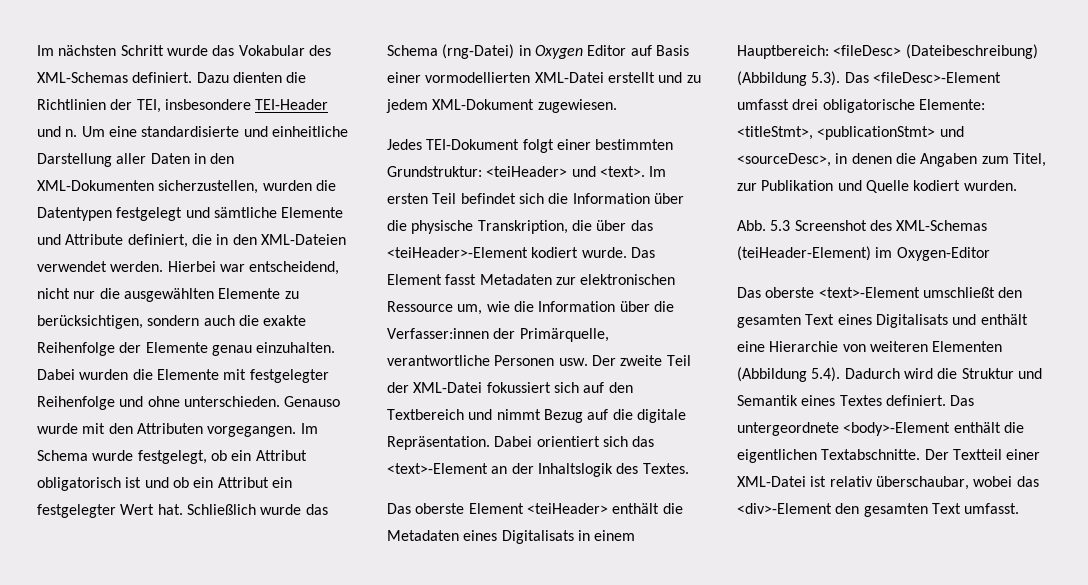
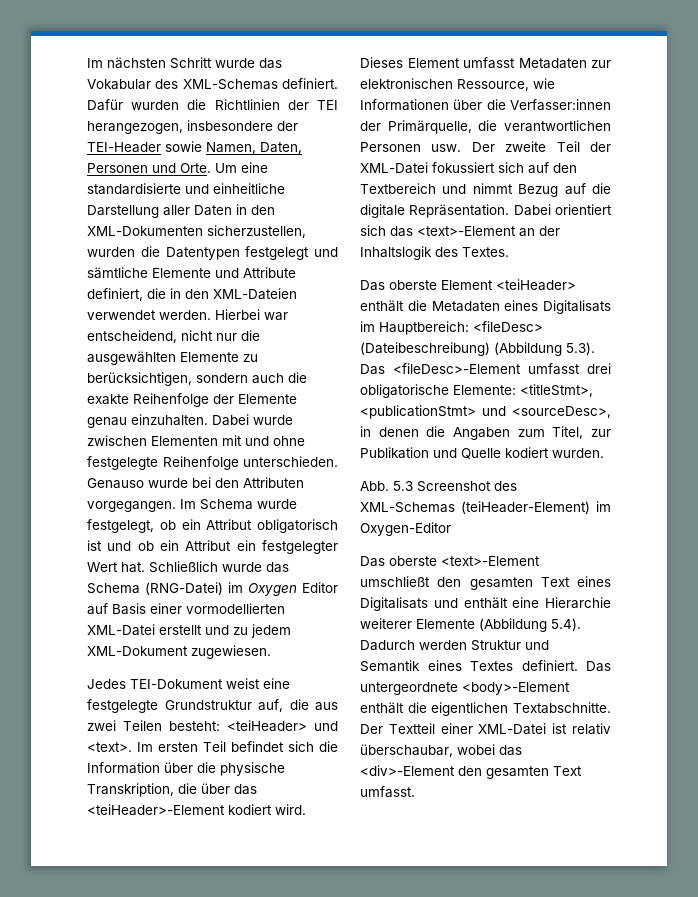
[196,72,282,83] Dazu dienten -> [87,99,180,111] Dafür wurden
[136,99,329,113] [37,126,78,137] TEI, insbesondere TEI-Header und n. -> [317,100,338,110] [87,120,298,134] [87,141,302,154] [87,163,211,173] TEI herangezogen, insbesondere der TEI-Header sowie Namen, Daten, Personen und Orte.
[79,369,329,383] [37,396,180,410] wurden die Elemente mit festgelegter Reihenfolge und ohne -> [253,415,293,425] [87,435,305,446] [87,456,239,470] wurde zwischen Elementen mit und ohne festgelegte Reihenfolge
[82,423,106,434] mit -> [192,477,211,488] bei
[442,44,531,59] (rng-Datei) in -> [145,582,243,595] (RNG-Datei) im
[522,139,674,153] [387,166,482,177] folgt einer bestimmten Grundstruktur: -> [226,678,290,689] [87,699,338,713] [87,720,220,731] weist eine festgelegte Grundstruktur auf, die aus zwei Teilen besteht:
[581,247,655,258] [387,274,676,285] [387,301,616,315] wurde. Das Element fasst Metadaten zur elektronischen Ressource um, wie die Information -> [275,804,306,815] [360,57,611,69] [360,78,555,91] [360,99,449,111] wird. Dieses Element umfasst Metadaten zur elektronischen Ressource, wie Informationen
[387,355,490,366] verantwortliche -> [478,120,611,132] die verantwortlichen
[577,530,636,541] in einem -> [360,321,375,332] im
[842,341,1003,352] von weiteren Elementen -> [360,618,475,629] weiterer Elemente
[903,368,958,379] wird die -> [419,640,467,650] werden

